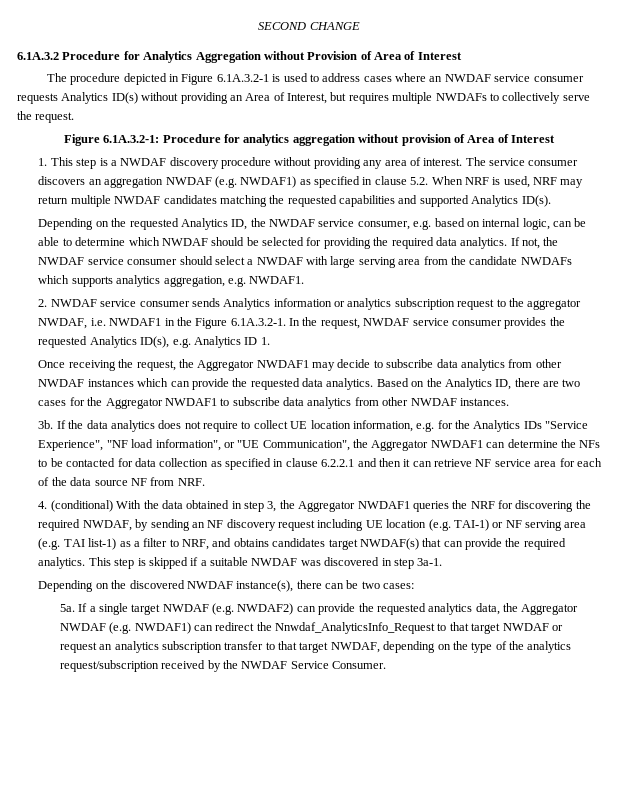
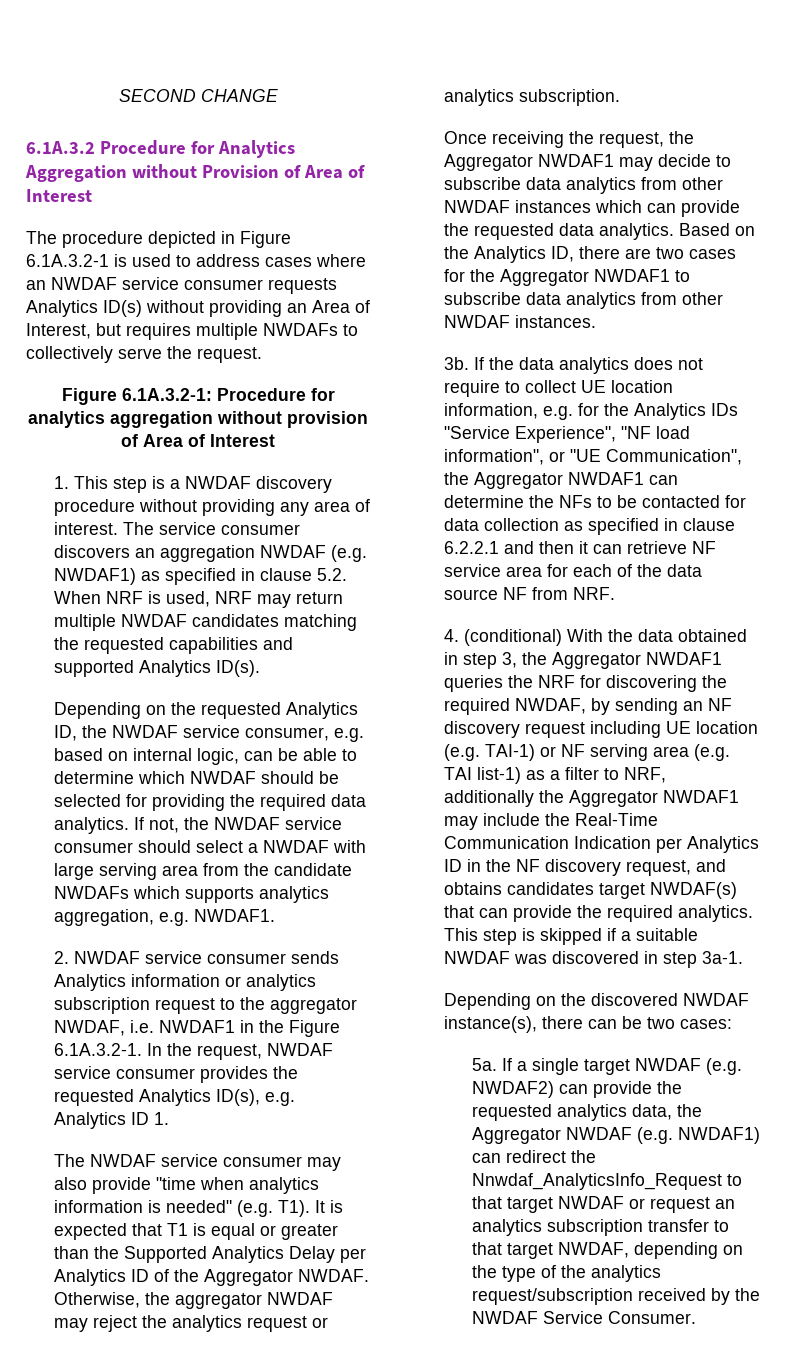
(270, 341) none -> [53,1154,341,1171] [53,1177,319,1194] [53,1200,343,1217] [53,1223,338,1240] [53,1246,366,1263] [53,1269,369,1286] [53,1292,333,1309] [53,1315,328,1332] [443,89,620,106] // The NWDAF service consumer may also provide "time when analytics information is needed" (e.g. T1). It is expected that T1 is equal or greater than the Supported Analytics Delay per Analytics ID of the Aggregator NWDAF. Otherwise, the aggregator NWDAF may reject the analytics request or analytics subscription.
(210, 544) none -> [443,790,739,807] [443,813,658,830] [443,836,759,853] [443,859,691,876] additionally the Aggregator NWDAF1 may include the Real-Time Communication Indication per Analytics ID in the NF discovery request,

